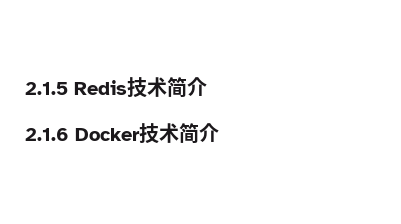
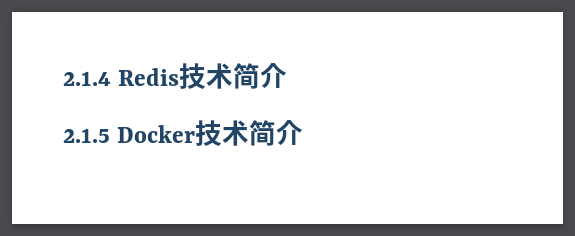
[25,82,68,95] 2.1.5 -> [63,71,111,86] 2.1.4
[25,128,69,141] 2.1.6 -> [63,128,110,143] 2.1.5

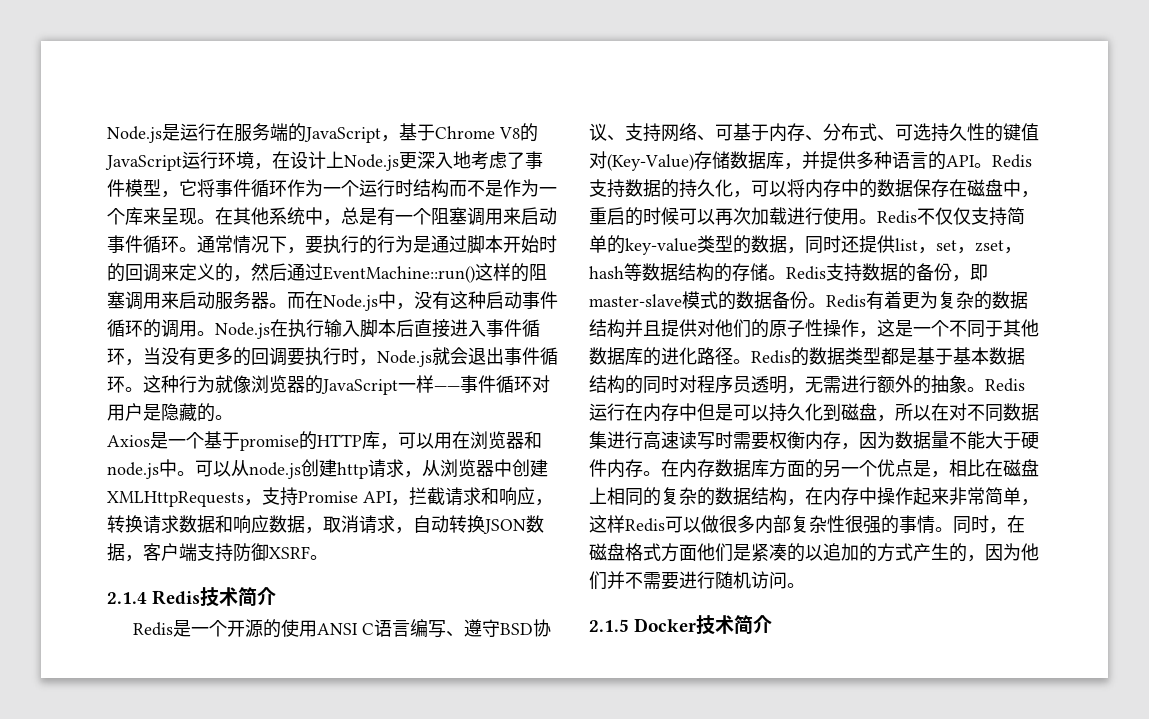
[63,63,288,89] 2.1.4 Redis技术简介 -> [107,123,538,143] [105,151,543,171] [107,179,557,198] [107,207,557,226] [107,235,557,254] [107,263,547,283] [107,291,558,311] [107,319,540,339] [107,347,558,367] [107,375,550,395] [107,403,233,422] [107,431,542,451] [107,459,548,479] [107,487,553,507] [107,515,544,534] [107,543,328,562] [107,587,277,607] [132,619,551,638] [589,123,1039,142] [589,151,1032,171] [589,179,1039,198] [589,207,1025,226] [589,235,1022,255] [589,263,988,282] [589,291,1028,310] [589,319,1039,338] [589,347,1025,366] [589,375,1025,394] [589,403,1039,422] [589,431,1039,450] [589,459,1039,478] [589,487,1039,506] [589,515,1025,534] [589,543,1039,562] [589,571,805,590] Node.js是运行在服务端的JavaScript，基于Chrome V8的JavaScript运行环境，在设计上Node.js更深入地考虑了事件模型，它将事件循环作为一个运行时结构而不是作为一个库来呈现。在其他系统中，总是有一个阻塞调用来启动事件循环。通常情况下，要执行的行为是通过脚本开始时的回调来定义的，然后通过EventMachine::run()这样的阻塞调用来启动服务器。而在Node.js中，没有这种启动事件循环的调用。Node.js在执行输入脚本后直接进入事件循环，当没有更多的回调要执行时，Node.js就会退出事件循环。这种行为就像浏览器的JavaScript一样——事件循环对用户是隐藏的。 // Axios是一个基于promise的HTTP库，可以用在浏览器和node.js中。可以从node.js创建http请求，从浏览器中创建XMLHttpRequests，支持Promise API，拦截请求和响应，转换请求数据和响应数据，取消请求，自动转换JSON数据，客户端支持防御XSRF。 // 2.1.4 Redis技术简介 // Redis是一个开源的使用ANSI C语言编写、遵守BSD协议、支持网络、可基于内存、分布式、可选持久性的键值对(Key-Value)存储数据库，并提供多种语言的API。Redis支持数据的持久化，可以将内存中的数据保存在磁盘中，重启的时候可以再次加载进行使用。Redis不仅仅支持简单的key-value类型的数据，同时还提供list，set，zset，hash等数据结构的存储。Redis支持数据的备份，即master-slave模式的数据备份。Redis有着更为复杂的数据结构并且提供对他们的原子性操作，这是一个不同于其他数据库的进化路径。Redis的数据类型都是基于基本数据结构的同时对程序员透明，无需进行额外的抽象。Redis运行在内存中但是可以持久化到磁盘，所以在对不同数据集进行高速读写时需要权衡内存，因为数据量不能大于硬件内存。在内存数据库方面的另一个优点是，相比在磁盘上相同的复杂的数据结构，在内存中操作起来非常简单，这样Redis可以做很多内部复杂性很强的事情。同时，在磁盘格式方面他们是紧凑的以追加的方式产生的，因为他们并不需要进行随机访问。

